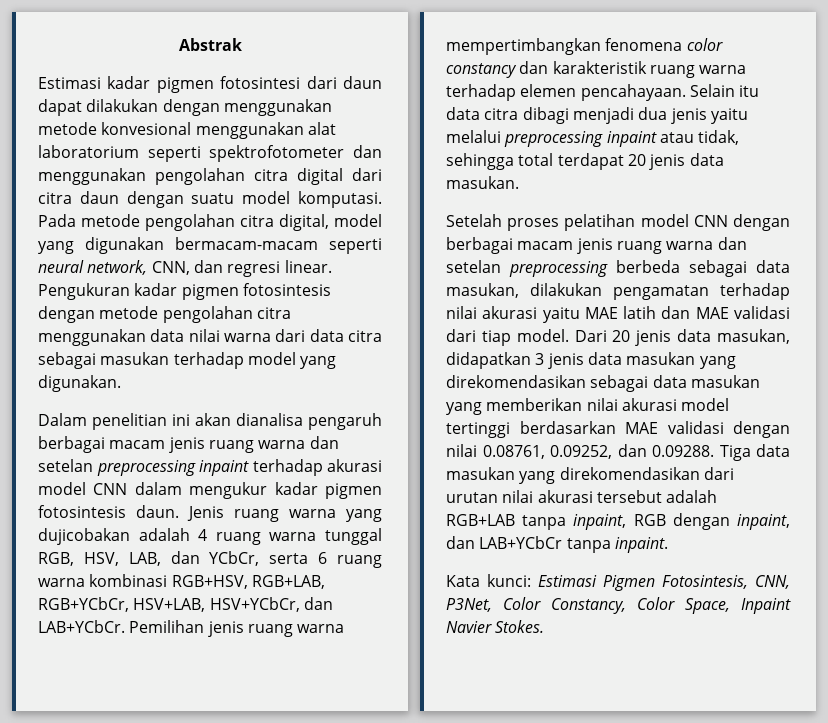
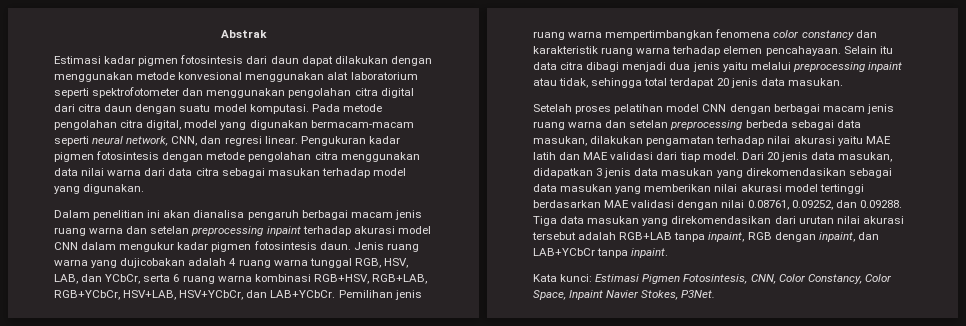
[220,76,301,89] fotosintesi -> [180,55,244,64] fotosintesis
[446,598,492,612] P3Net, -> (776, 279) none
[495,620,545,633] Stokes. -> [641,290,716,300] Stokes, P3Net.

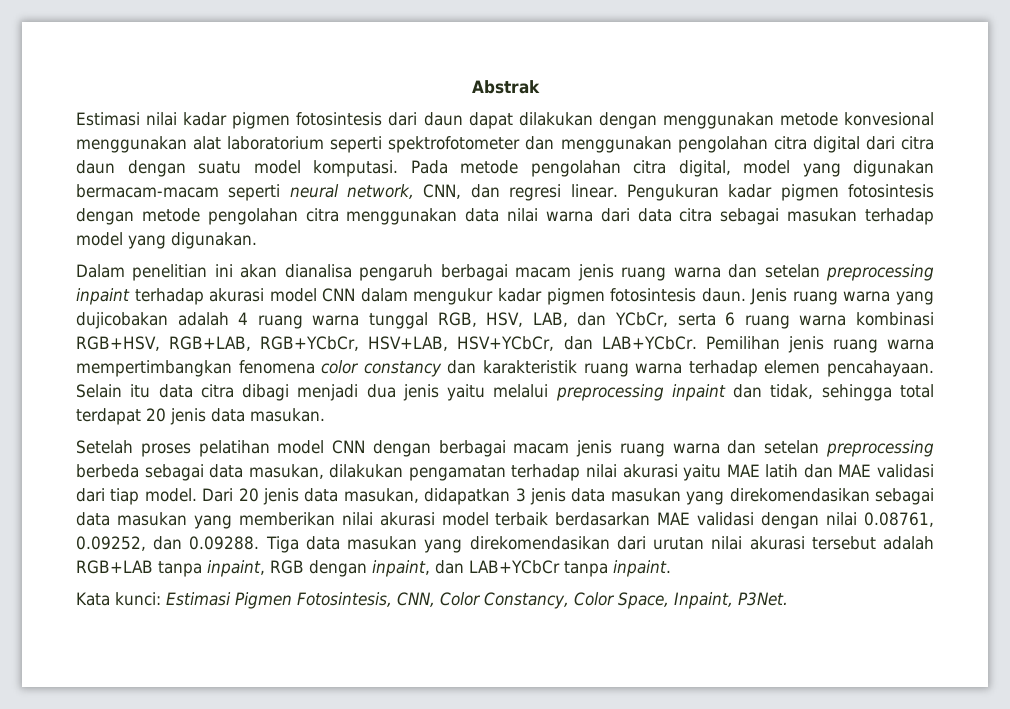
(101, 60) none -> [146,112,178,126] nilai
[533,78,557,86] atau -> [733,384,763,398] dan
[819,184,864,194] tertinggi -> [495,512,549,526] terbaik
[569,290,679,300] Inpaint Navier Stokes, -> [673,592,733,609] Inpaint,

